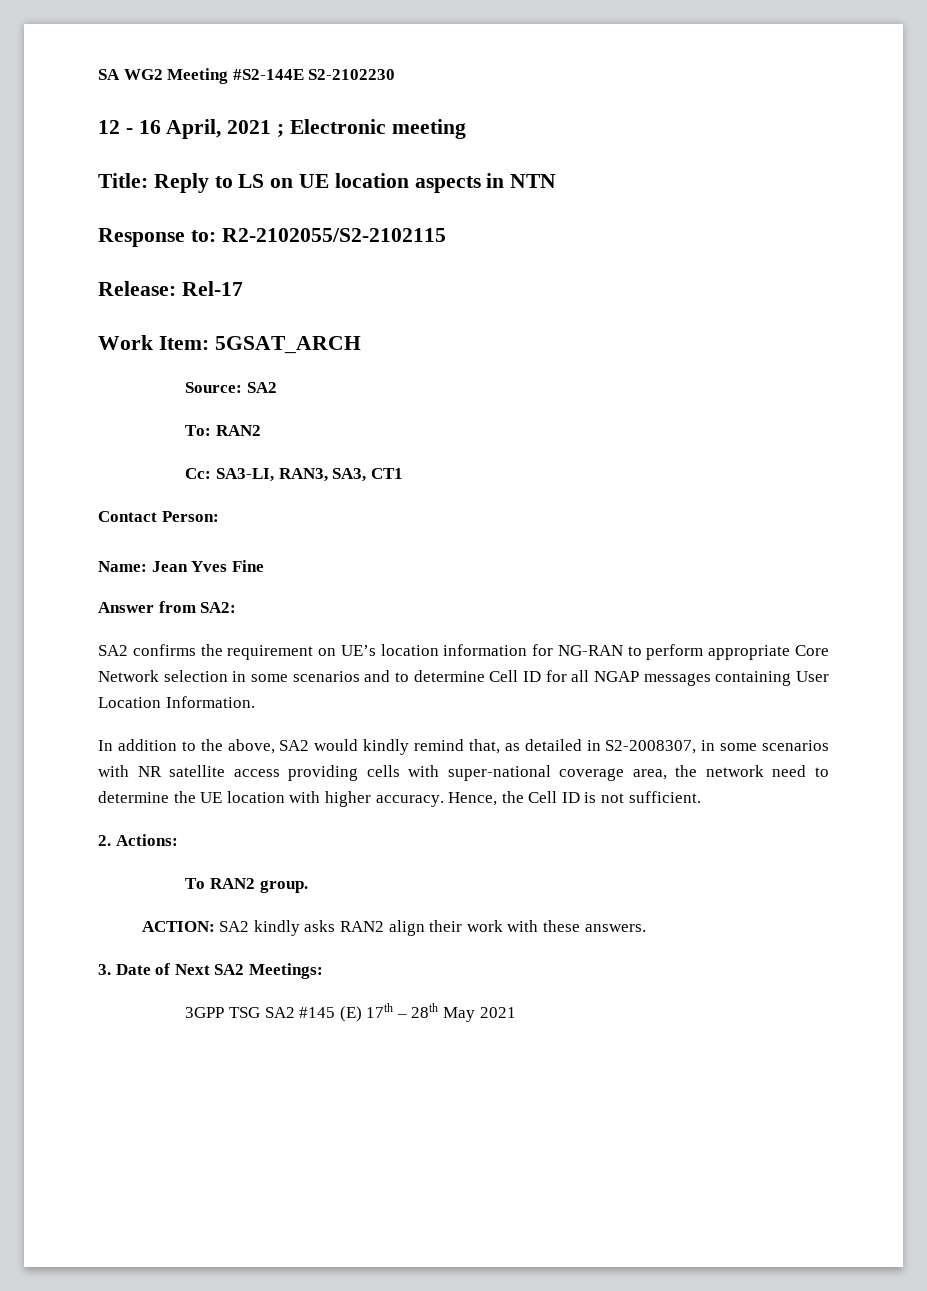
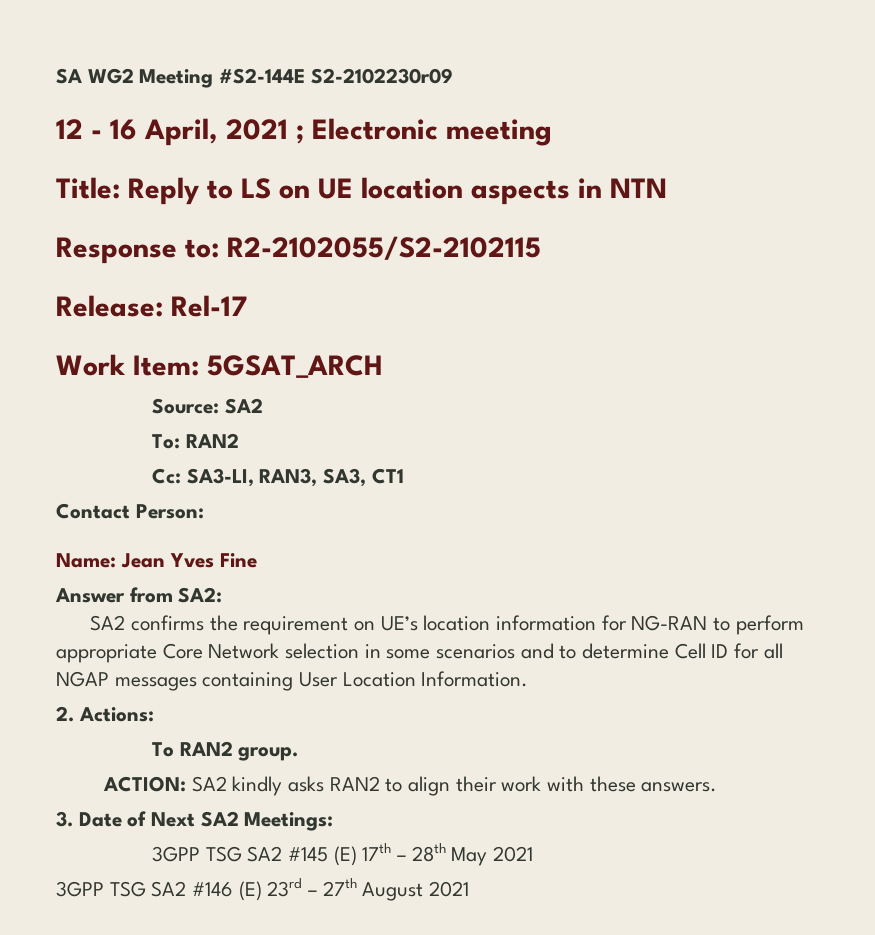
[308,69,396,80] S2-2102230 -> [310,68,453,84] S2-2102230r09
[98,739,829,755] [98,765,830,781] [98,791,701,807] // In addition to the above, SA2 would kindly remind that, as detailed in S2-2008307, in some scenarios with NR satellite access providing cells with super-national coverage area, the network need to determine the UE location with higher accuracy. Hence, the Cell ID is not sufficient. -> (529, 679) none
(385, 926) none -> [385,778,403,792] to
(516, 1012) none -> [56,878,470,901] // 3GPP TSG SA2 #146 (E) 23rd – 27th August 2021

